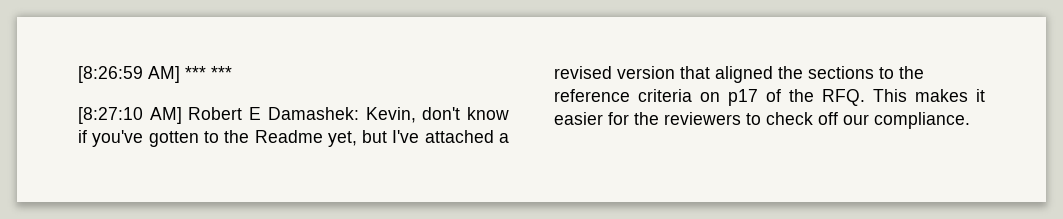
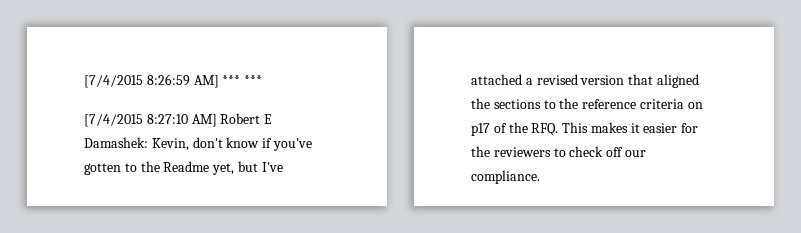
[78,66,143,83] [8:26:59 -> [84,74,190,88] [7/4/2015 8:26:59
[78,107,143,124] [8:27:10 -> [84,114,188,127] [7/4/2015 8:27:10

